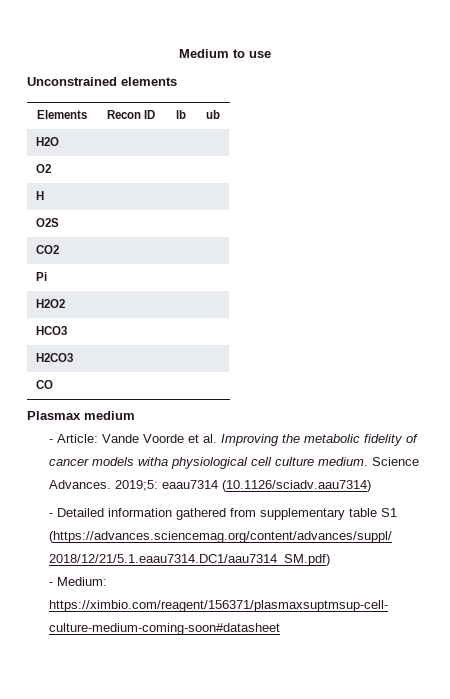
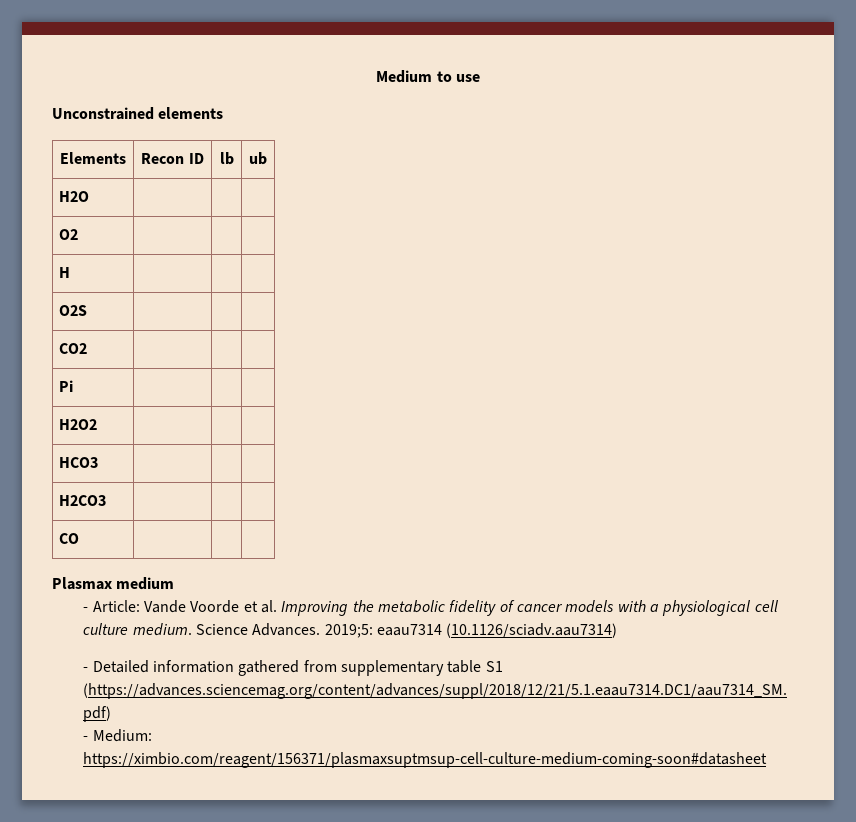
[137,457,168,466] witha -> [617,600,659,612] with a

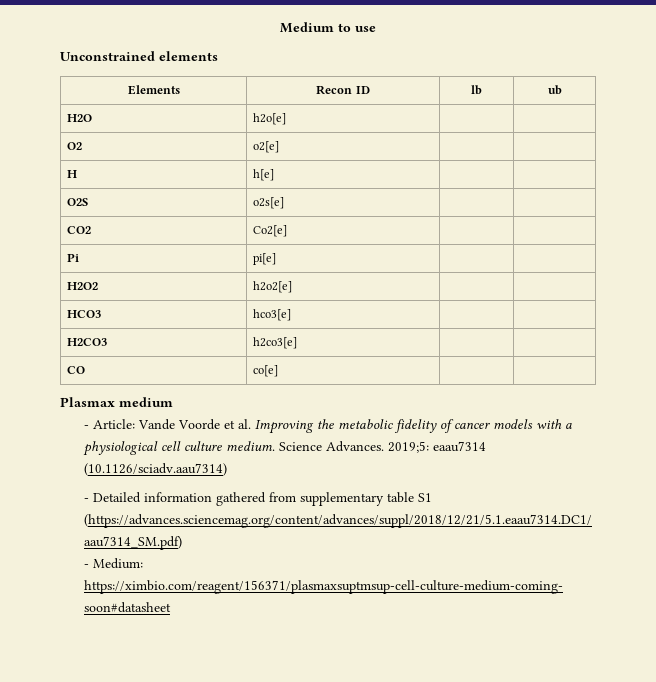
(90, 196) none -> [253,113,287,125] h2o[e]
(79, 234) none -> [253,141,280,153] o2[e]
(71, 272) none -> [253,169,275,181] h[e]
(88, 310) none -> [253,197,285,209] o2s[e]
(88, 348) none -> [253,225,288,237] Co2[e]
(74, 386) none -> [253,253,277,265] pi[e]
(98, 424) none -> [253,281,293,293] h2o2[e]
(99, 462) none -> [253,309,292,321] hco3[e]
(107, 500) none -> [253,337,298,349] h2co3[e]
(80, 538) none -> [253,365,279,377] co[e]

